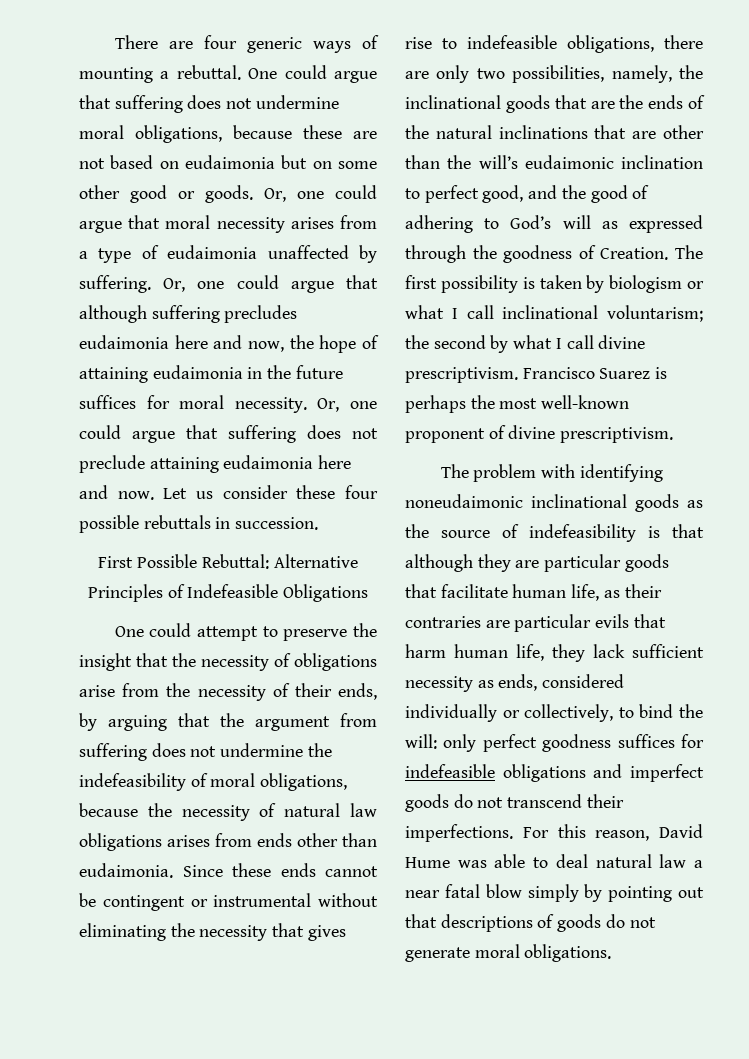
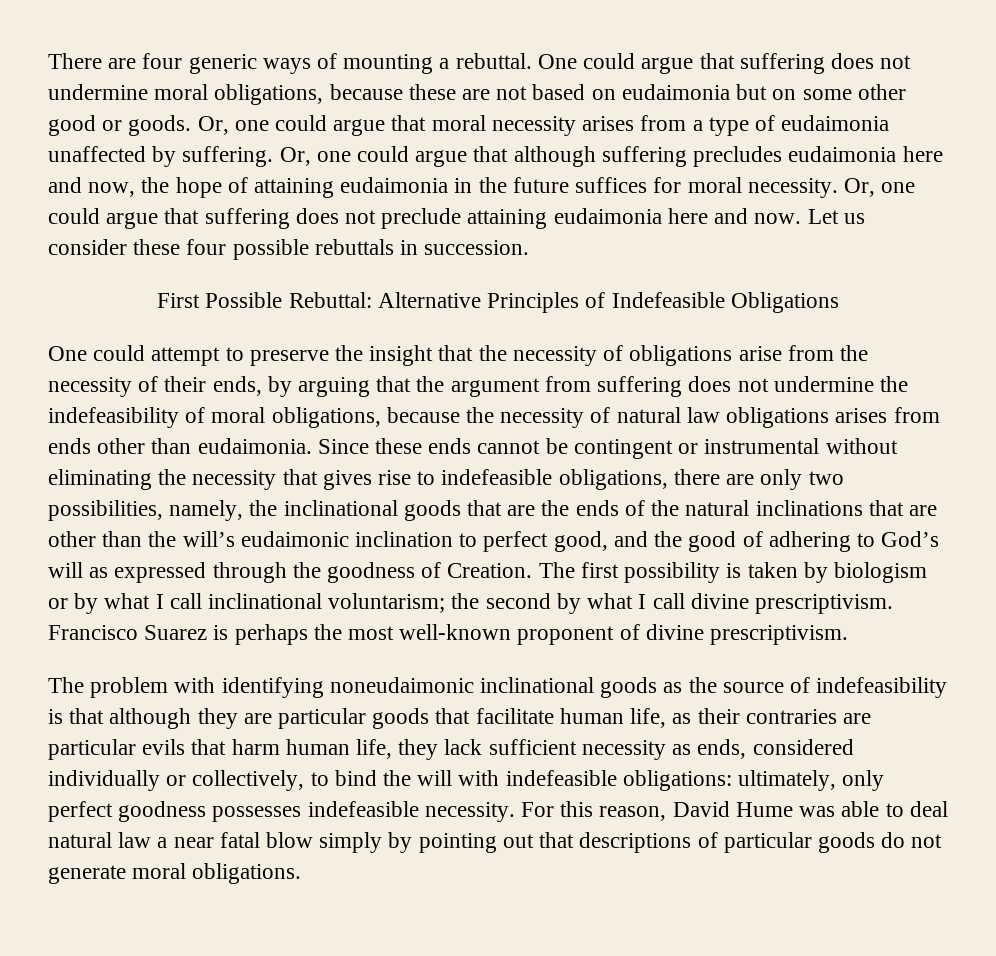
(704, 285) none -> [74,593,99,614] by
[405,734,704,752] [405,764,704,782] [405,794,624,812] [405,824,513,842] will: only perfect goodness suffices for indefeasible obligations and imperfect goods do not transcend their imperfections. -> [417,770,885,791] [48,801,515,822] will with indefeasible obligations: ultimately, only perfect goodness possesses indefeasible necessity.
(555, 921) none -> [723,832,812,853] particular

